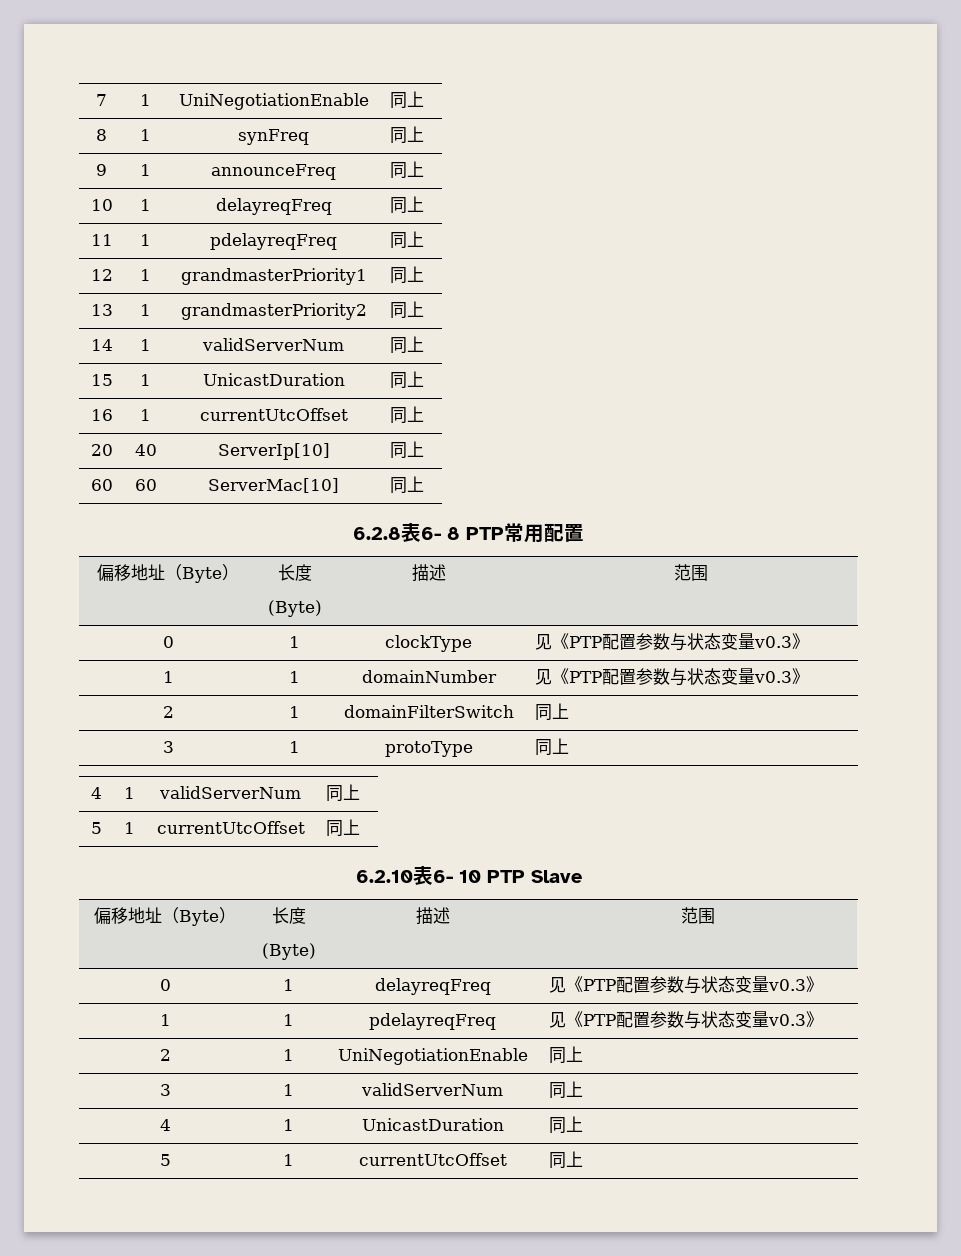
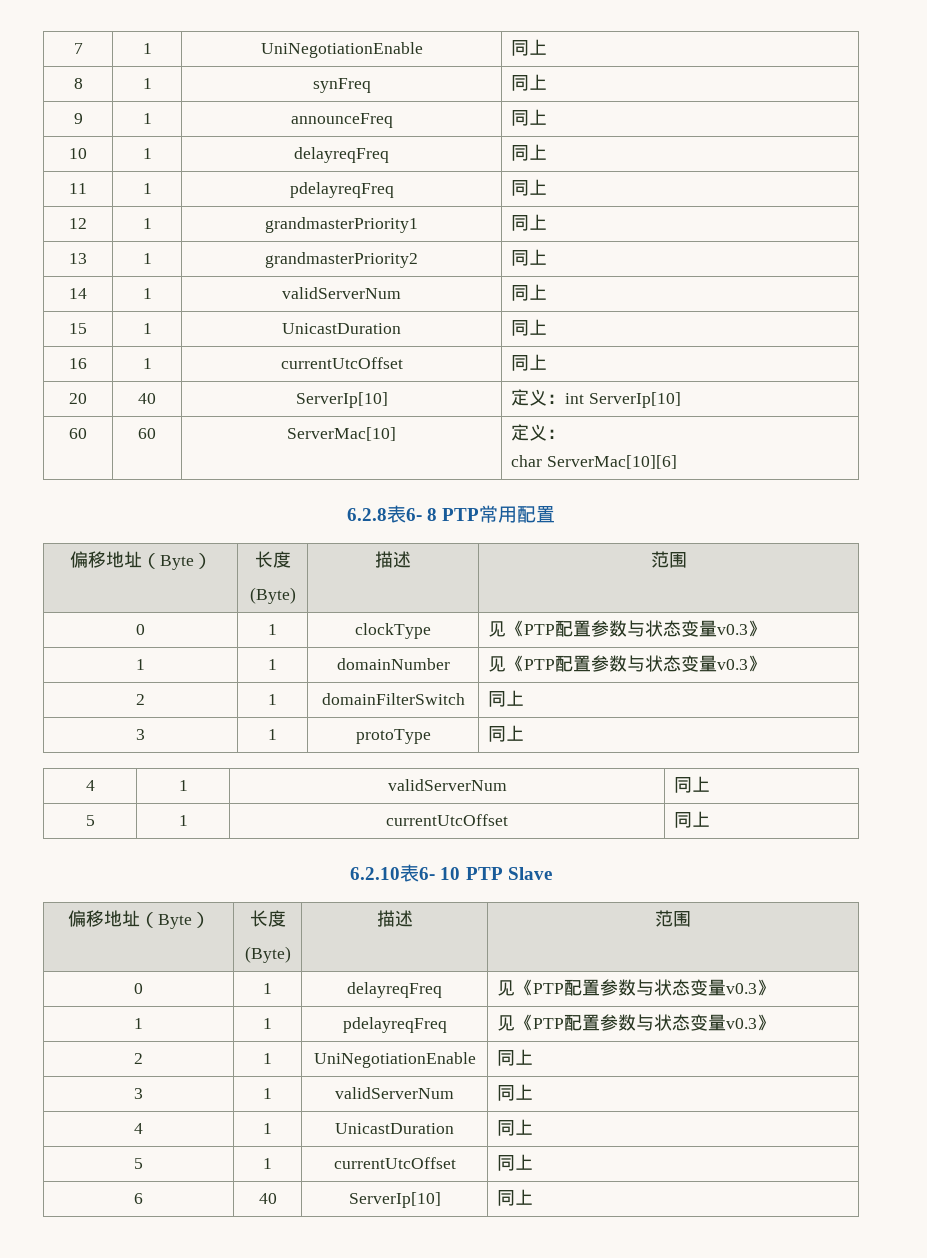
[389,441,424,459] 同上 -> [511,389,682,408] 定义：int ServerIp[10]
[389,476,424,494] 同上 -> [511,424,566,441] [511,455,678,469] 定义： // char ServerMac[10][6]
(583, 1159) none -> [134,1193,143,1204] [258,1193,277,1204] [348,1192,441,1208] [497,1189,534,1206] // 6 | 40 | ServerIp[10] | 同上

